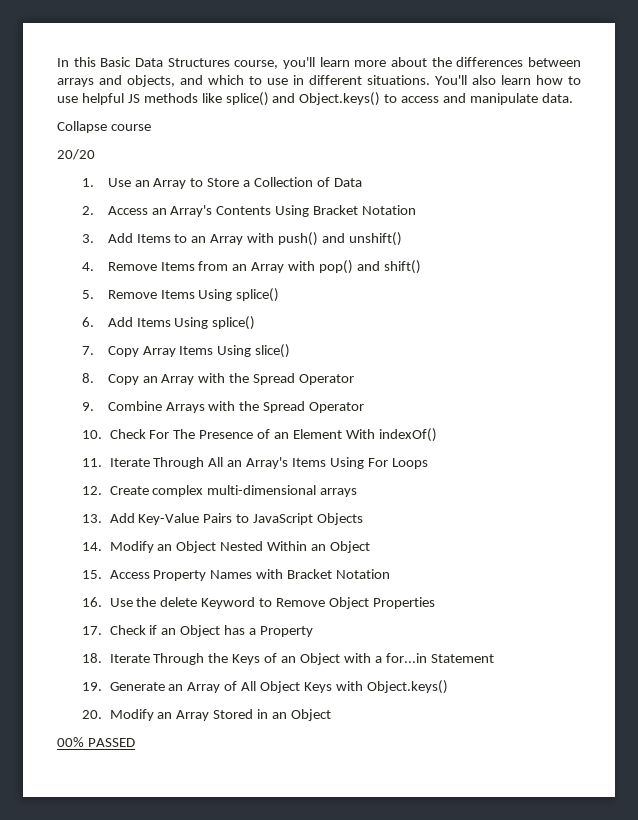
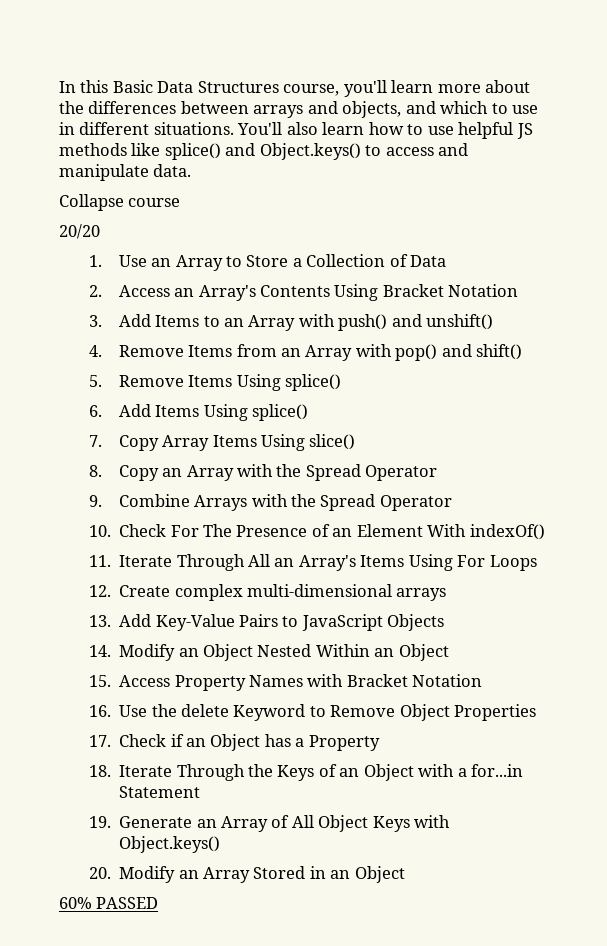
[57,737,84,747] 00% -> [59,897,92,909] 60%

